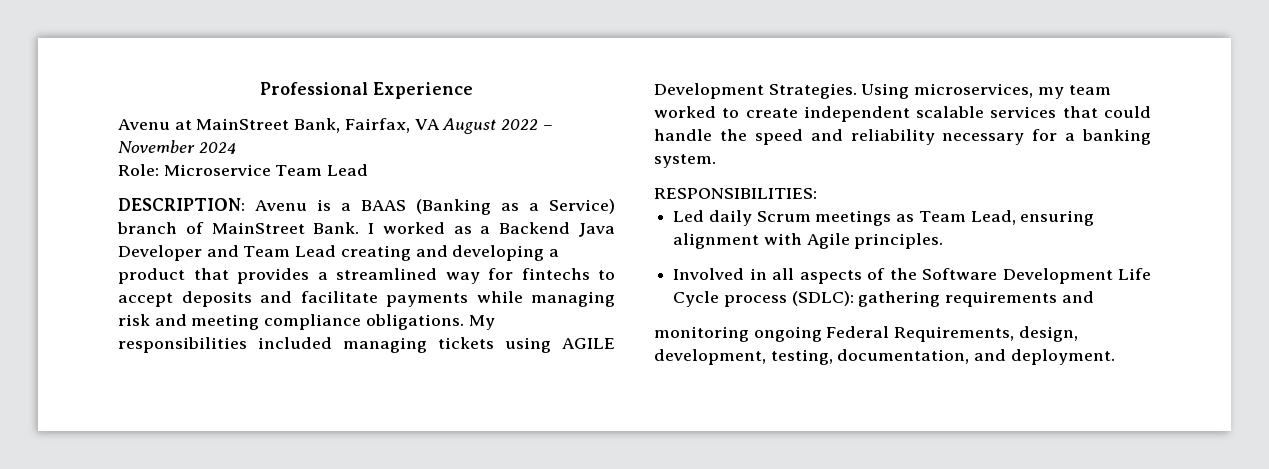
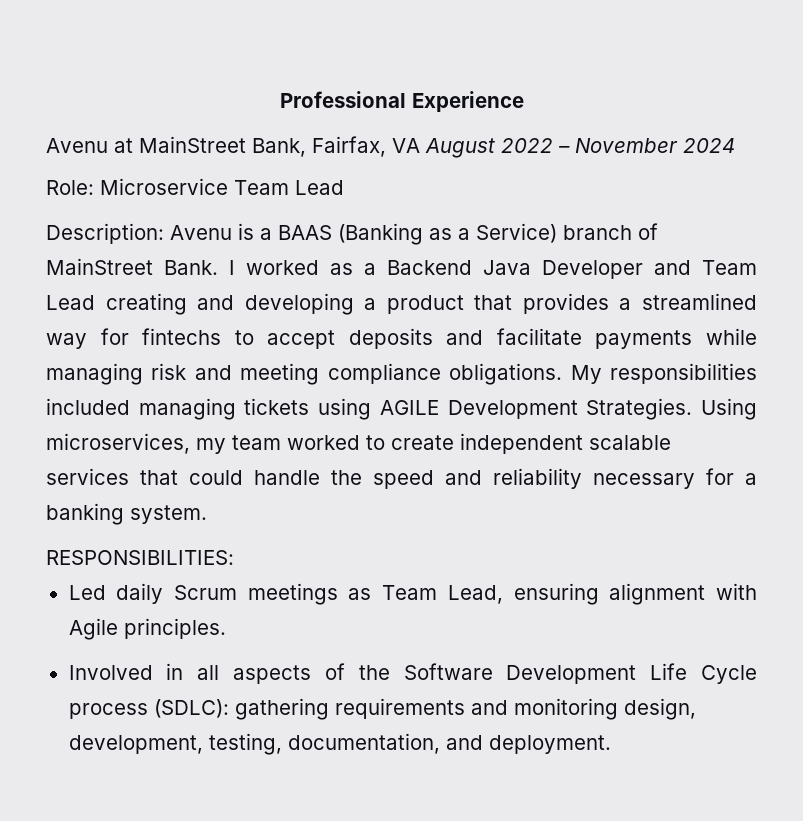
[118,198,245,211] DESCRIPTION: -> [46,223,164,244] Description:
[654,326,1015,342] // monitoring ongoing Federal Requirements, -> [513,698,618,720] monitoring

